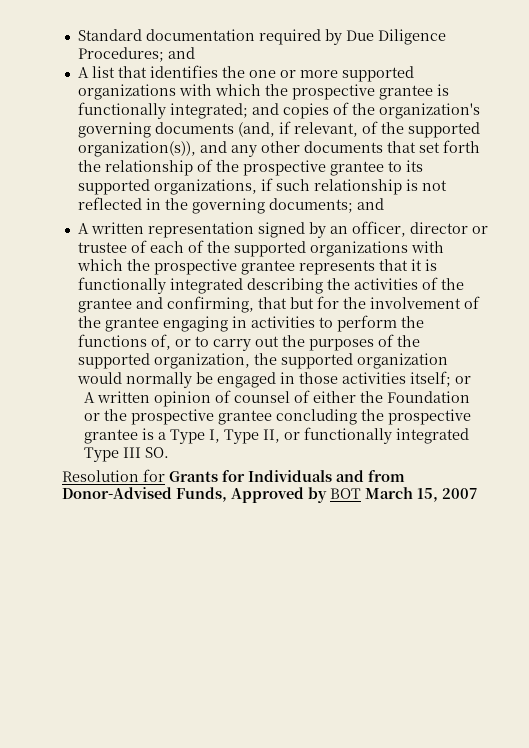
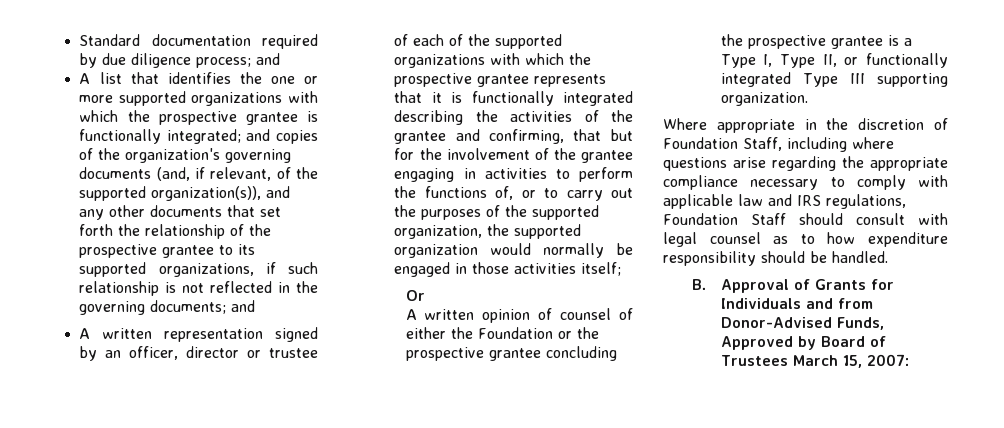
[345,29,446,45] [77,47,164,62] Due Diligence Procedures; -> [102,53,252,68] due diligence process;
[454,376,471,384] or -> [405,290,425,301] // Or
[144,447,169,458] [61,469,165,482] SO. // Resolution for -> [877,73,948,87] [720,92,808,106] [663,118,948,133] [663,137,894,152] [663,156,948,171] [663,175,948,190] [663,194,906,209] [663,213,948,225] [663,232,948,247] [663,251,888,266] [691,279,810,293] supporting organization. // Where appropriate in the discretion of Foundation Staff, including where questions arise regarding the appropriate compliance necessary to comply with applicable law and IRS regulations, Foundation Staff should consult with legal counsel as to how expenditure responsibility should be handled. // B. Approval of
[329,488,361,499] BOT -> [820,336,886,347] [720,355,788,366] Board of Trustees
[441,488,478,499] 2007 -> [866,354,909,366] 2007:

